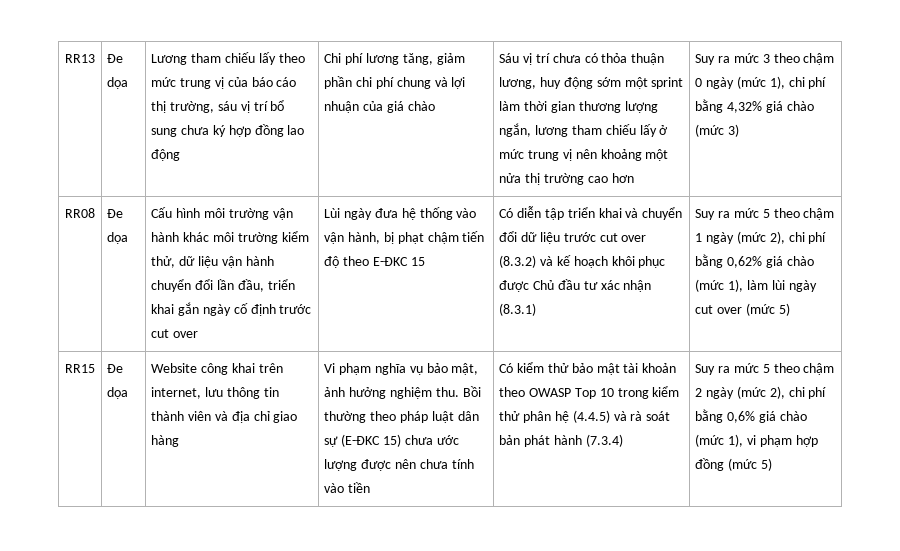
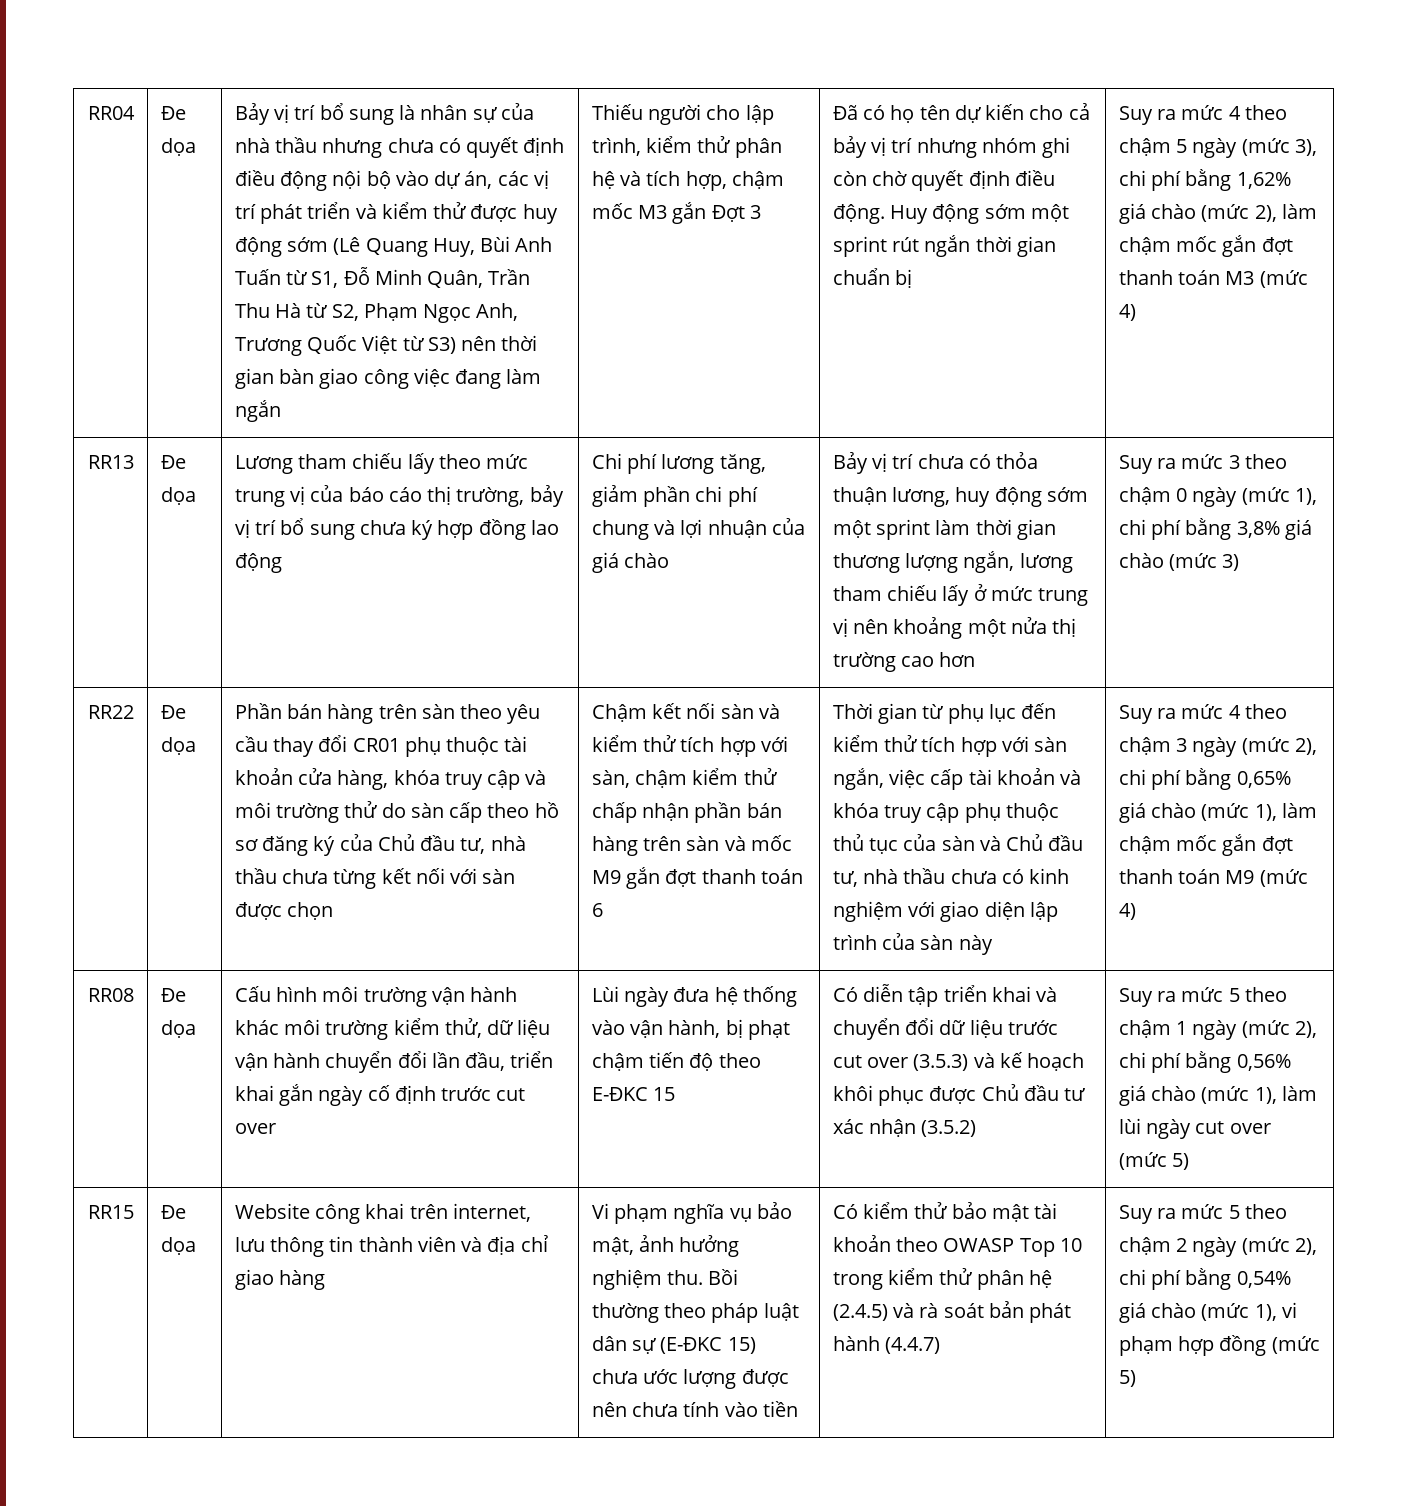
(65, 58) none -> [87,106,135,120] [160,106,186,120] [160,138,196,156] [234,103,534,125] [234,137,565,158] [234,170,549,191] [234,202,558,224] [234,236,553,257] [234,267,531,288] [234,303,519,323] [234,335,538,356] [234,368,542,389] [234,400,281,422] [591,104,774,125] [591,136,782,158] [591,171,784,191] [591,202,761,224] [832,103,1090,123] [832,136,1071,158] [832,170,1055,191] [832,204,1069,224] [832,235,1056,257] [832,268,913,288] [1118,105,1287,125] [1118,138,1317,158] [1118,169,1291,191] [1118,203,1317,224] [1118,235,1293,257] [1118,270,1308,288] [1118,304,1136,321] RR04 | Đe dọa | Bảy vị trí bổ sung là nhân sự của nhà thầu nhưng chưa có quyết định điều động nội bộ vào dự án, các vị trí phát triển và kiểm thử được huy động sớm (Lê Quang Huy, Bùi Anh Tuấn từ S1, Đỗ Minh Quân, Trần Thu Hà từ S2, Phạm Ngọc Anh, Trương Quốc Việt từ S3) nên thời gian bàn giao công việc đang làm ngắn | Thiếu người cho lập trình, kiểm thử phân hệ và tích hợp, chậm mốc M3 gắn Đợt 3 | Đã có họ tên dự kiến cho cả bảy vị trí nhưng nhóm ghi còn chờ quyết định điều động. Huy động sớm một sprint rút ngắn thời gian chuẩn bị | Suy ra mức 4 theo chậm 5 ngày (mức 3), chi phí bằng 1,62% giá chào (mức 2), làm chậm mốc gắn đợt thanh toán M3 (mức 4) //
[218,101,238,111] sáu -> [529,485,564,507] bảy
[499,53,520,63] Sáu -> [832,452,868,474] Bảy
[727,101,763,113] 4,32% -> [1236,521,1280,538] 3,8%
(740, 130) none -> [87,705,134,719] [160,705,186,719] [160,737,196,755] [234,703,541,724] [234,735,528,757] [234,768,547,790] [234,801,559,823] [234,834,526,856] [234,868,516,889] [234,902,334,920] [591,703,780,722] [591,735,788,757] [591,768,777,788] [591,802,782,823] [591,835,792,856] [591,867,803,889] [591,903,603,917] [832,703,1057,724] [832,735,1068,757] [832,768,1082,790] [832,803,1059,823] [832,834,1084,854] [832,868,1070,887] [832,901,1058,922] [832,933,993,955] [1118,704,1287,724] [1118,737,1317,757] [1118,768,1291,790] [1118,802,1317,823] [1118,834,1293,856] [1118,869,1308,887] [1118,903,1136,920] // RR22 | Đe dọa | Phần bán hàng trên sàn theo yêu cầu thay đổi CR01 phụ thuộc tài khoản cửa hàng, khóa truy cập và môi trường thử do sàn cấp theo hồ sơ đăng ký của Chủ đầu tư, nhà thầu chưa từng kết nối với sàn được chọn | Chậm kết nối sàn và kiểm thử tích hợp với sàn, chậm kiểm thử chấp nhận phần bán hàng trên sàn và mốc M9 gắn đợt thanh toán 6 | Thời gian từ phụ lục đến kiểm thử tích hợp với sàn ngắn, việc cấp tài khoản và khóa truy cập phụ thuộc thủ tục của sàn và Chủ đầu tư, nhà thầu chưa có kinh nghiệm với giao diện lập trình của sàn này | Suy ra mức 4 theo chậm 3 ngày (mức 2), chi phí bằng 0,65% giá chào (mức 1), làm chậm mốc gắn đợt thanh toán M9 (mức 4)
[499,255,537,268] (8.3.2) -> [913,1054,969,1071] (3.5.3)
[499,303,537,316] (8.3.1) -> [921,1120,977,1137] (3.5.2)
[727,256,763,268] 0,62% -> [1236,1054,1291,1071] 0,56%
[572,410,610,423] (4.4.5) -> [832,1304,888,1321] (2.4.5)
[585,434,623,447] (7.3.4) -> [885,1337,941,1354] (4.4.7)
[727,411,756,423] 0,6% -> [1236,1271,1291,1288] 0,54%

